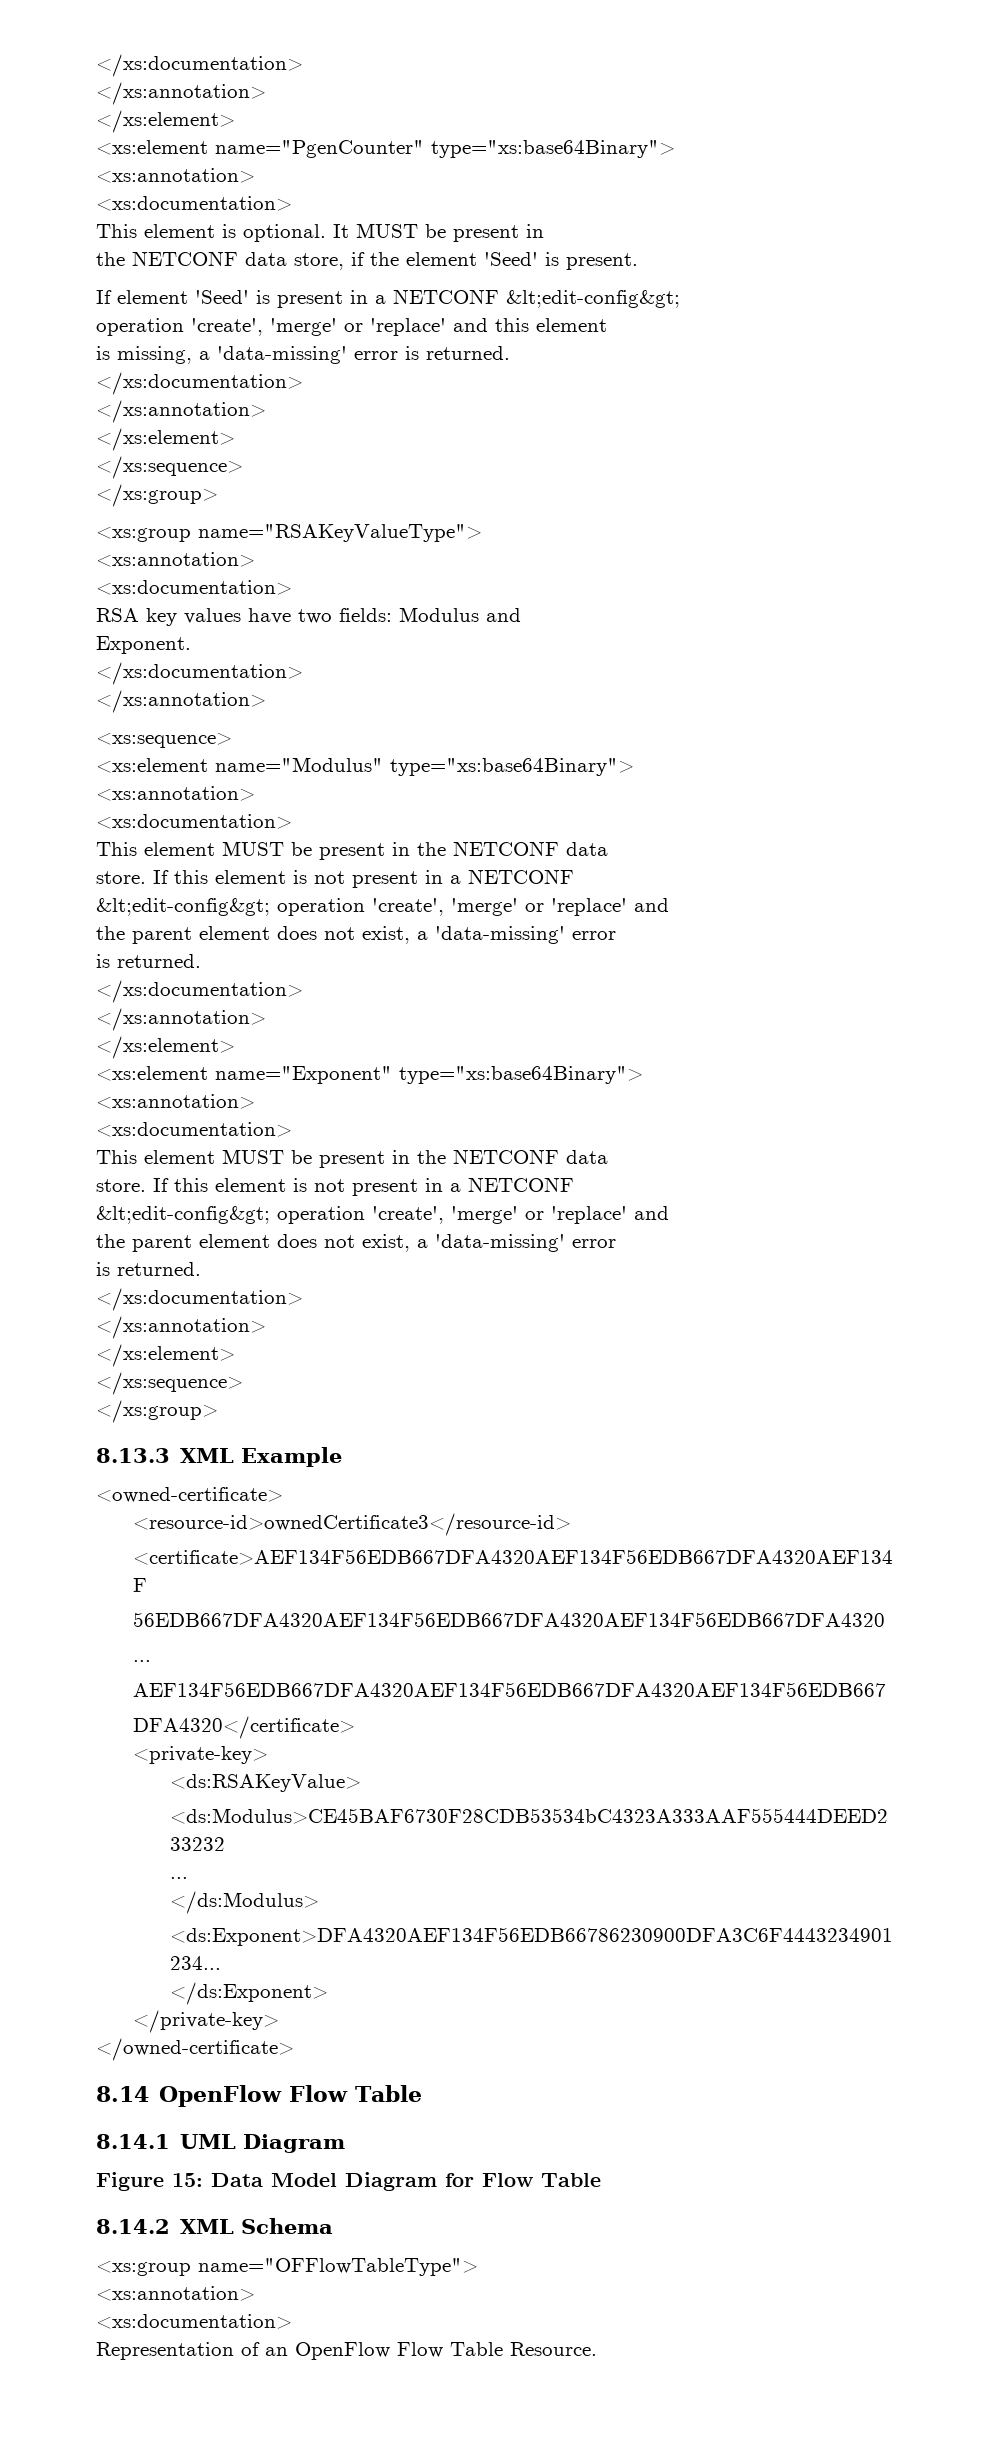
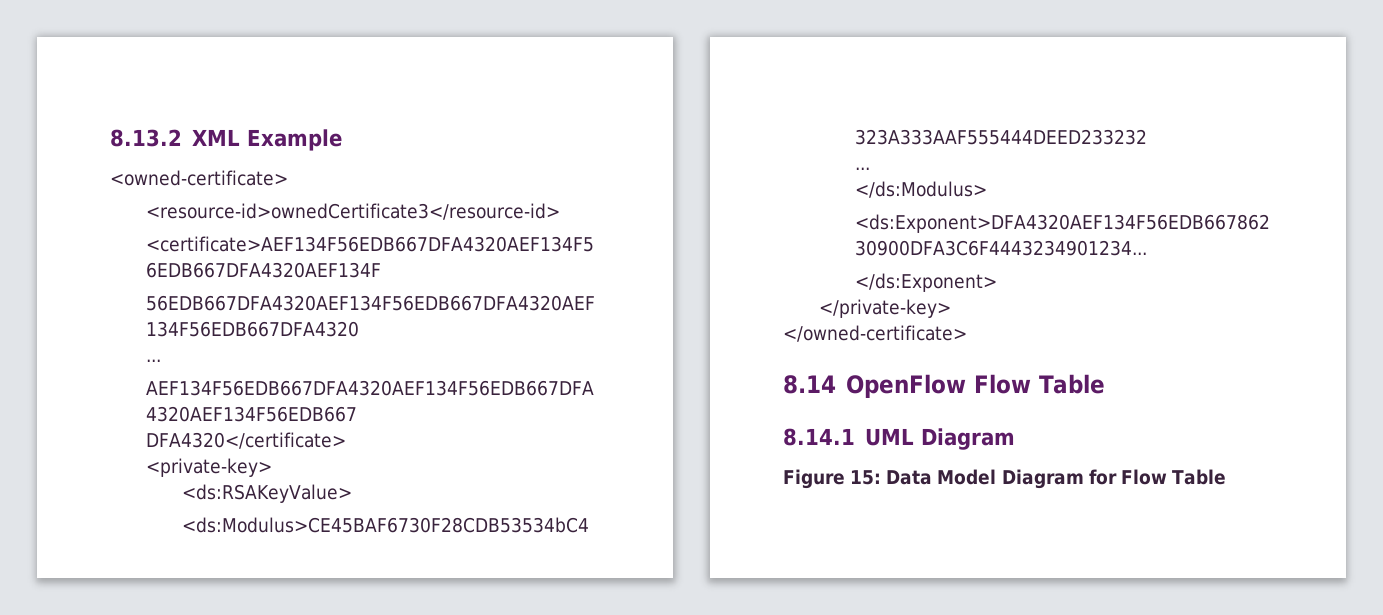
[96,54,303,77] [96,82,266,105] [96,110,235,133] [96,140,675,158] [96,168,255,183] [96,196,292,211] [96,223,544,242] [96,251,638,270] [96,289,680,308] [96,318,607,336] [96,346,510,364] [96,372,303,395] [96,400,266,423] [96,428,235,451] [96,456,243,479] [96,484,218,507] [96,524,482,542] [96,552,255,567] [96,580,292,595] [96,607,521,626] [96,636,191,654] [96,662,303,685] [96,690,266,713] [96,732,232,748] [96,757,634,776] [96,786,255,801] [96,814,292,829] [96,841,608,860] [96,869,574,888] [96,898,669,916] [96,926,616,944] [96,954,201,968] [96,980,303,1003] [96,1008,266,1031] [96,1036,235,1059] [96,1066,643,1084] [96,1094,255,1109] [96,1122,292,1137] [96,1149,608,1168] [96,1177,574,1196] [96,1206,669,1224] [96,1234,616,1252] [96,1262,201,1276] [96,1288,303,1311] [96,1316,266,1339] [96,1344,235,1367] [96,1372,243,1395] [96,1400,218,1423] [96,1448,170,1463] </xs:documentation> // </xs:annotation> // </xs:element> // <xs:element name="PgenCounter" type="xs:base64Binary"> // <xs:annotation> // <xs:documentation> // This element is optional. It MUST be present in // the NETCONF data store, if the element 'Seed' is present. // If element 'Seed' is present in a NETCONF &lt;edit-config&gt; // operation 'create', 'merge' or 'replace' and this element // is missing, a 'data-missing' error is returned. // </xs:documentation> // </xs:annotation> // </xs:element> // </xs:sequence> // </xs:group> // <xs:group name="RSAKeyValueType"> // <xs:annotation> // <xs:documentation> // RSA key values have two fields: Modulus and // Exponent. // </xs:documentation> // </xs:annotation> // <xs:sequence> // <xs:element name="Modulus" type="xs:base64Binary"> // <xs:annotation> // <xs:documentation> // This element MUST be present in the NETCONF data // store. If this element is not present in a NETCONF // &lt;edit-config&gt; operation 'create', 'merge' or 'replace' and // the parent element does not exist, a 'data-missing' error // is returned. // </xs:documentation> // </xs:annotation> // </xs:element> // <xs:element name="Exponent" type="xs:base64Binary"> // <xs:annotation> // <xs:documentation> // This element MUST be present in the NETCONF data // store. If this element is not present in a NETCONF // &lt;edit-config&gt; operation 'create', 'merge' or 'replace' and // the parent element does not exist, a 'data-missing' error // is returned. // </xs:documentation> // </xs:annotation> // </xs:element> // </xs:sequence> // </xs:group> // 8.13.3 -> [110,129,182,147] 8.13.2
[96,2218,334,2234] [96,2258,478,2276] [96,2286,255,2301] [96,2314,292,2329] [96,2342,597,2360] // 8.14.2 XML Schema // <xs:group name="OFFlowTableType"> // <xs:annotation> // <xs:documentation> // Representation of an OpenFlow Flow Table Resource. -> (1226, 477) none

